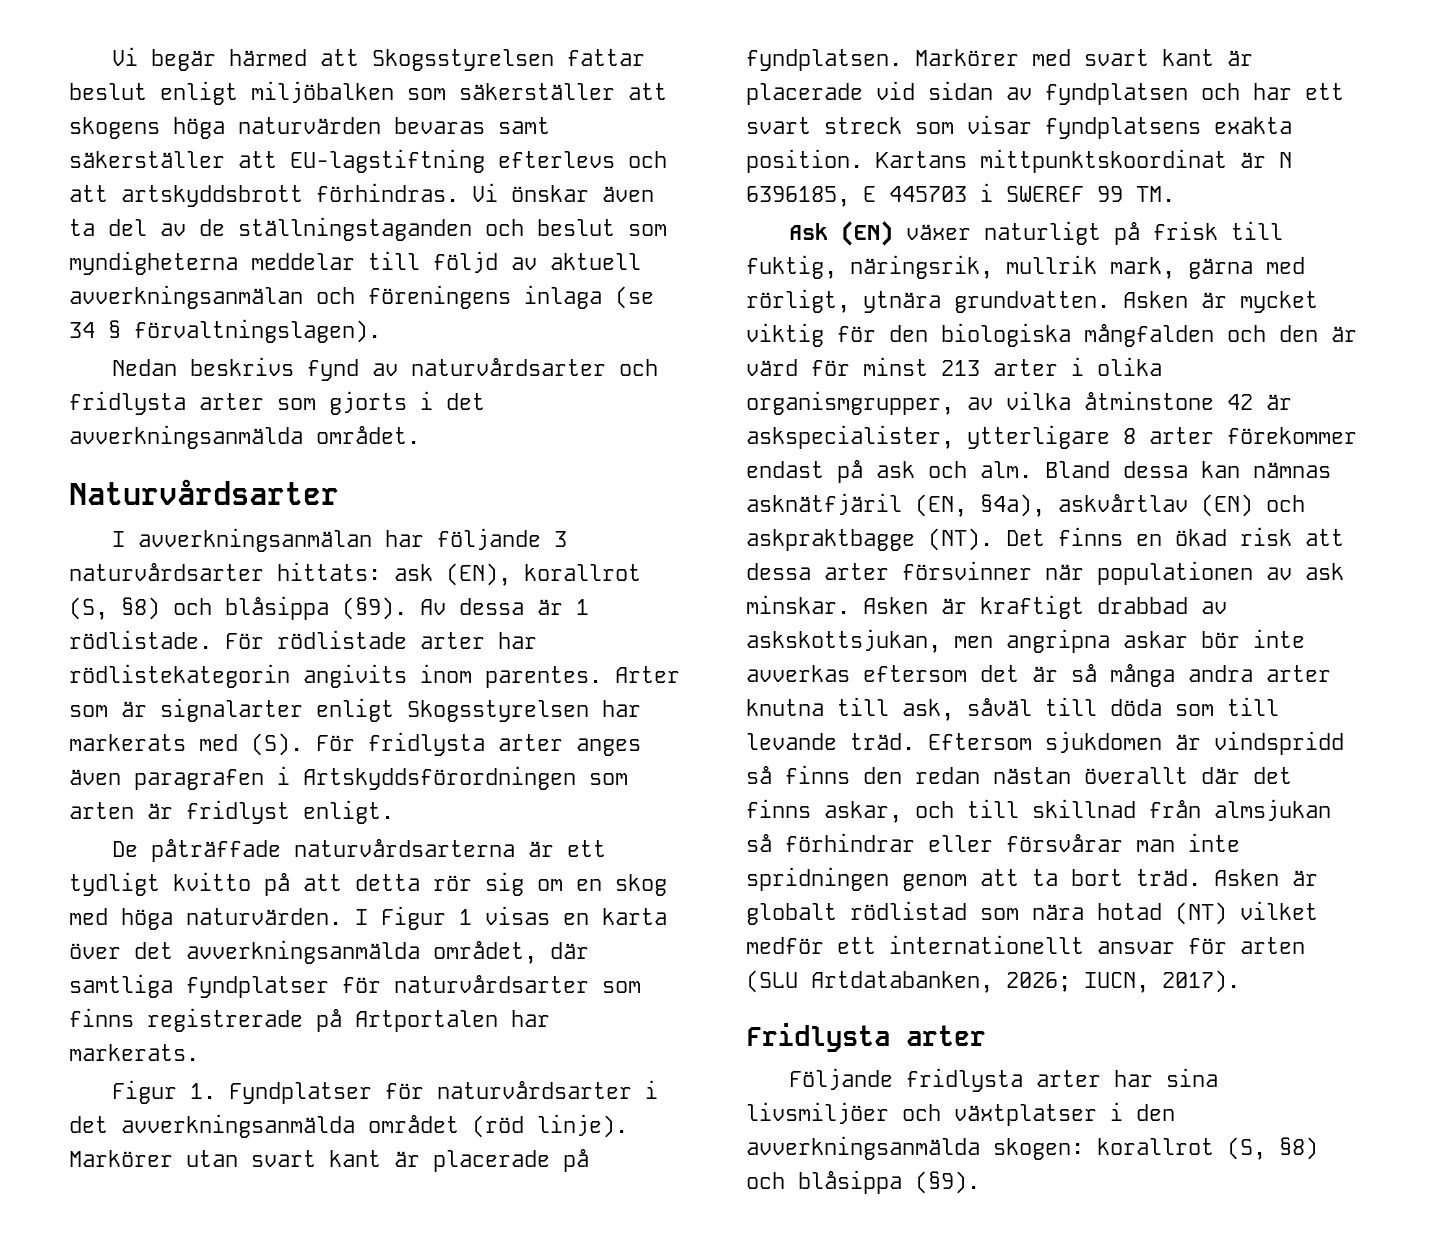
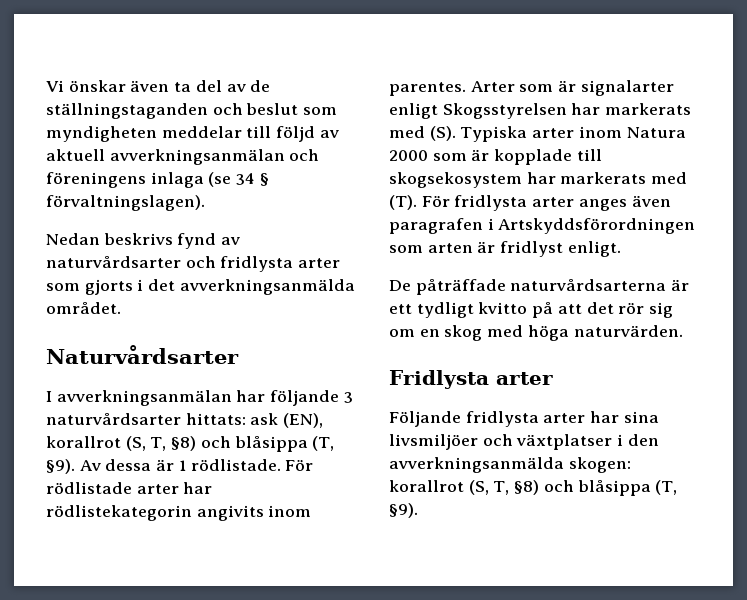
[112,47,646,71] [69,81,667,105] [69,117,550,139] [69,149,667,173] [69,183,498,207] Vi begär härmed att Skogsstyrelsen fattar beslut enligt miljöbalken som säkerställer att skogens höga naturvärden bevaras samt säkerställer att EU-lagstiftning efterlevs och att artskyddsbrott förhindras. Vi -> [46,80,64,92] Vi
[69,251,238,275] myndigheterna -> [46,126,157,142] myndigheten
[121,596,407,620] §8) och blåsippa (§9). -> [150,436,335,452] [46,459,75,474] T, §8) och blåsippa (T, §9).
(303, 744) none -> [460,126,686,142] [389,149,602,165] [389,172,688,188] [389,195,417,210] Typiska arter inom Natura 2000 som är kopplade till skogsekosystem har markerats med (T).
[355,874,420,891] detta -> [586,302,614,314] det
[355,906,667,930] [69,940,589,964] [69,974,641,998] [69,1008,550,1032] [69,1044,199,1061] [112,1080,659,1104] [69,1114,628,1138] [69,1149,589,1172] [746,49,1253,71] [746,81,1344,105] [746,115,1292,139] [746,149,1292,173] [746,183,1175,207] [789,221,1284,246] [746,255,1305,279] [746,289,1318,313] [746,323,1357,347] [746,357,1162,376] [746,391,1292,415] [746,425,1357,449] [746,460,1331,483] [746,493,1305,517] [746,527,1344,551] [746,561,1344,585] [746,595,1227,619] [746,629,1305,653] [746,664,1331,687] [746,697,1279,721] [746,731,1344,755] [746,765,1292,784] [746,799,1331,823] [746,833,1240,852] [746,867,1318,891] [746,901,1318,925] [746,935,1305,954] [746,970,1240,993] I Figur 1 visas en karta över det avverkningsanmälda området, där samtliga fyndplatser för naturvårdsarter som finns registrerade på Artportalen har markerats. // Figur 1. Fyndplatser för naturvårdsarter i det avverkningsanmälda området (röd linje). Markörer utan svart kant är placerade på fyndplatsen. Markörer med svart kant är placerade vid sidan av fyndplatsen och har ett svart streck som visar fyndplatsens exakta position. Kartans mittpunktskoordinat är N 6396185, E 445703 i SWEREF 99 TM. // Ask (EN) växer naturligt på frisk till fuktig, näringsrik, mullrik mark, gärna med rörligt, ytnära grundvatten. Asken är mycket viktig för den biologiska mångfalden och den är värd för minst 213 arter i olika organismgrupper, av vilka åtminstone 42 är askspecialister, ytterligare 8 arter förekommer endast på ask och alm. Bland dessa kan nämnas asknätfjäril (EN, §4a), askvårtlav (EN) och askpraktbagge (NT). Det finns en ökad risk att dessa arter försvinner när populationen av ask minskar. Asken är kraftigt drabbad av askskottsjukan, men angripna askar bör inte avverkas eftersom det är så många andra arter knutna till ask, såväl till döda som till levande träd. Eftersom sjukdomen är vindspridd så finns den redan nästan överallt där det finns askar, och till skillnad från almsjukan så förhindrar eller försvårar man inte spridningen genom att ta bort träd. Asken är globalt rödlistad som nära hotad (NT) vilket medför ett internationellt ansvar för arten (SLU Artdatabanken, 2026; IUCN, 2017). -> (683, 331) none
[1279,1137,1318,1160] [746,1170,980,1194] §8) och blåsippa (§9). -> [493,480,678,496] [389,503,418,518] T, §8) och blåsippa (T, §9).

